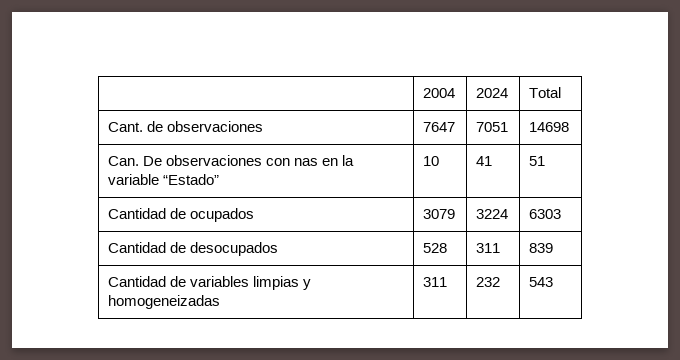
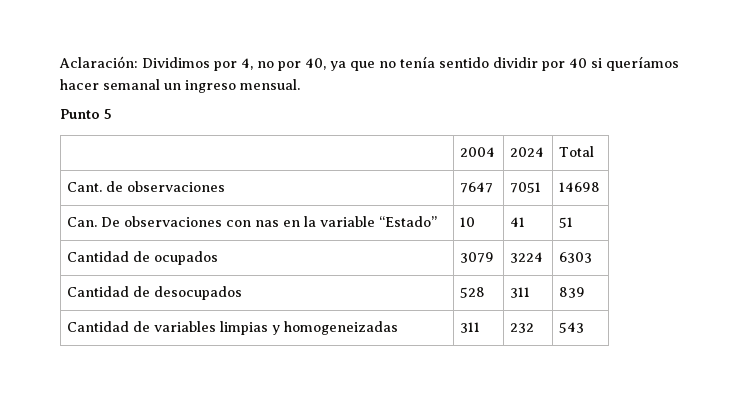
(423, 93) none -> [59,56,679,71] [60,79,300,93] [60,109,112,119] Aclaración: Dividimos por 4, no por 40, ya que no tenía sentido dividir por 40 si queríamos hacer semanal un ingreso mensual. // Punto 5 //

